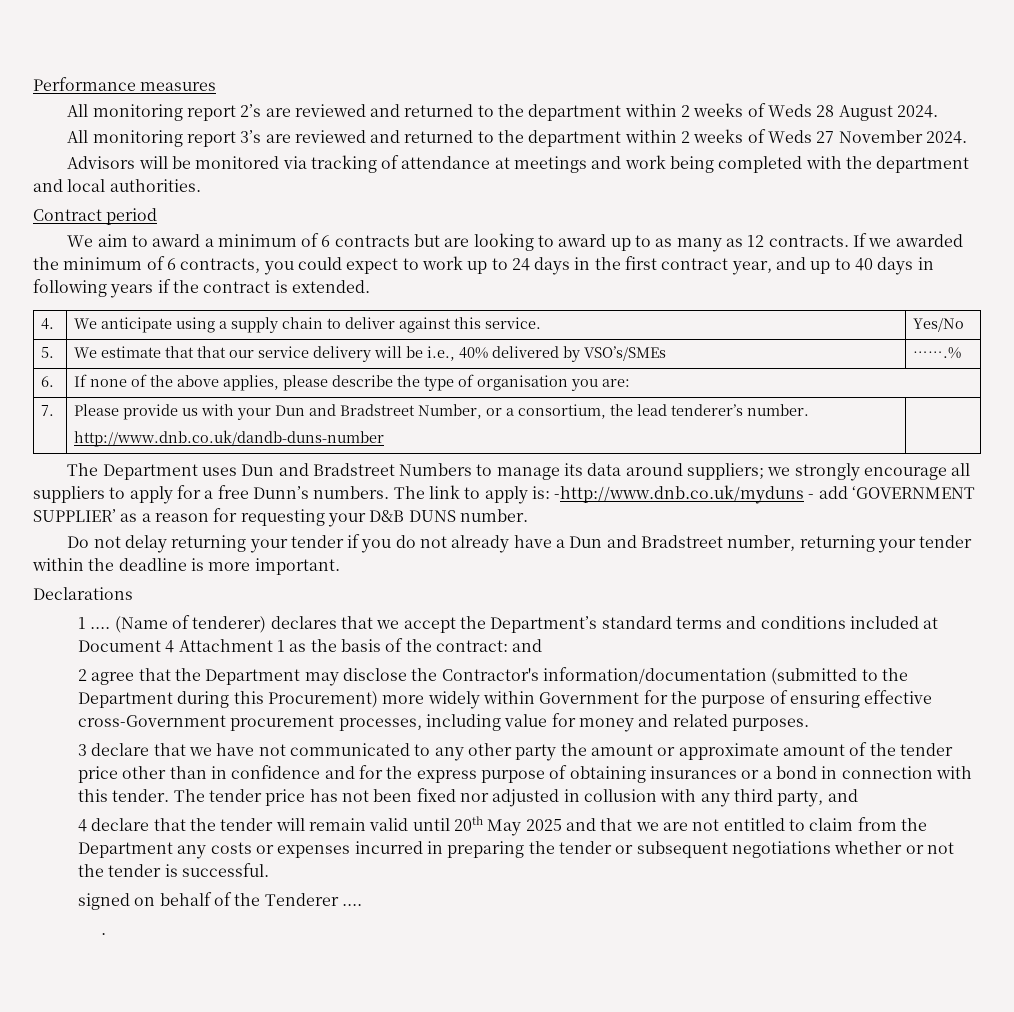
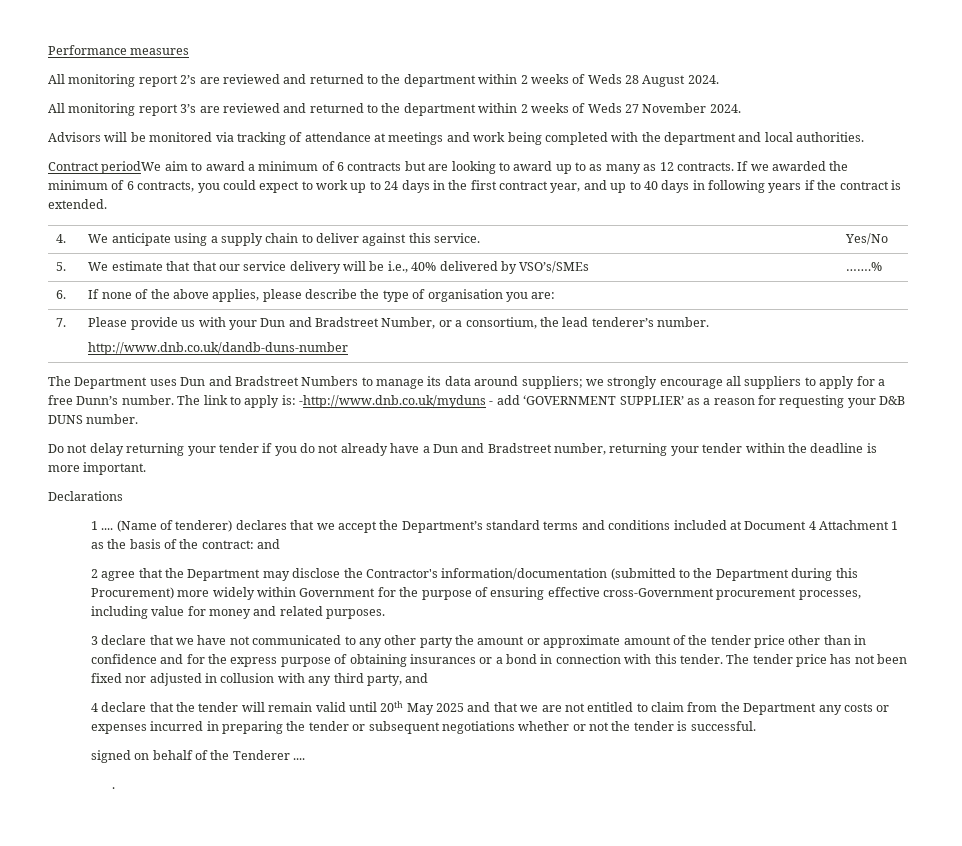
[106,208,158,225] [67,235,94,247] period // We -> [101,161,162,174] periodWe
[313,486,390,499] numbers. -> [121,395,174,405] number.

